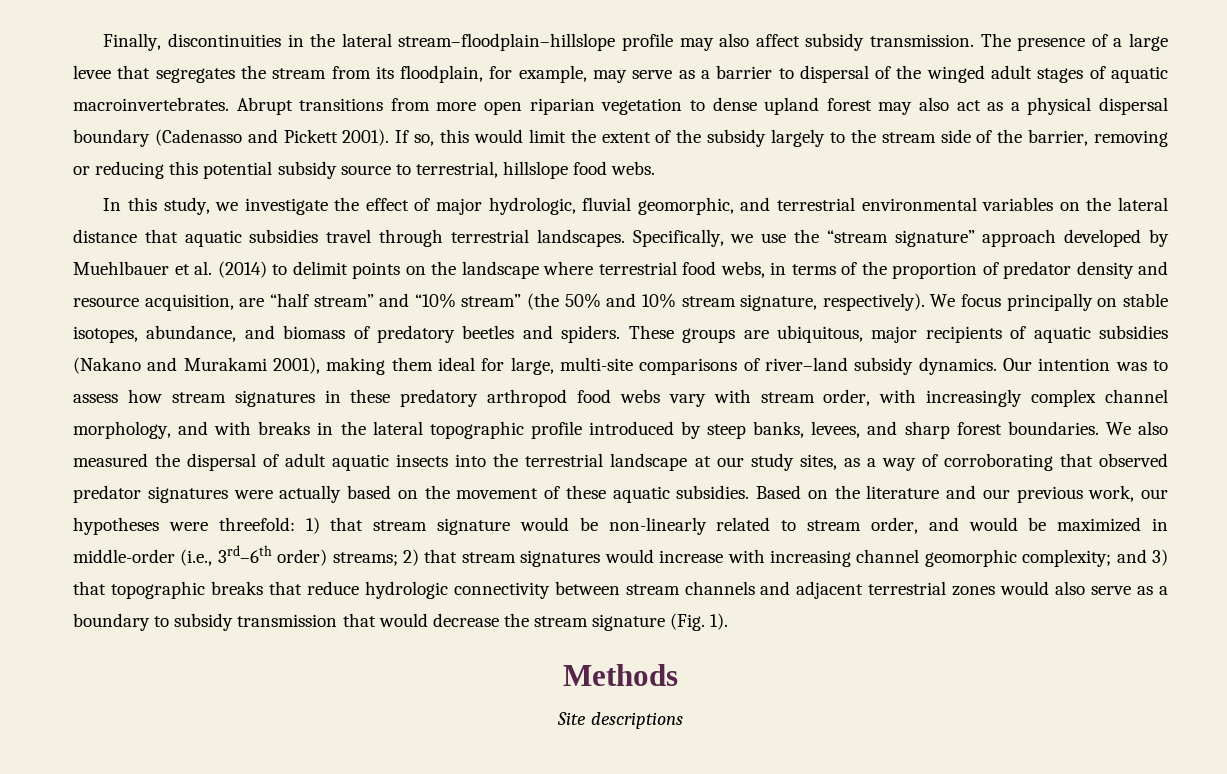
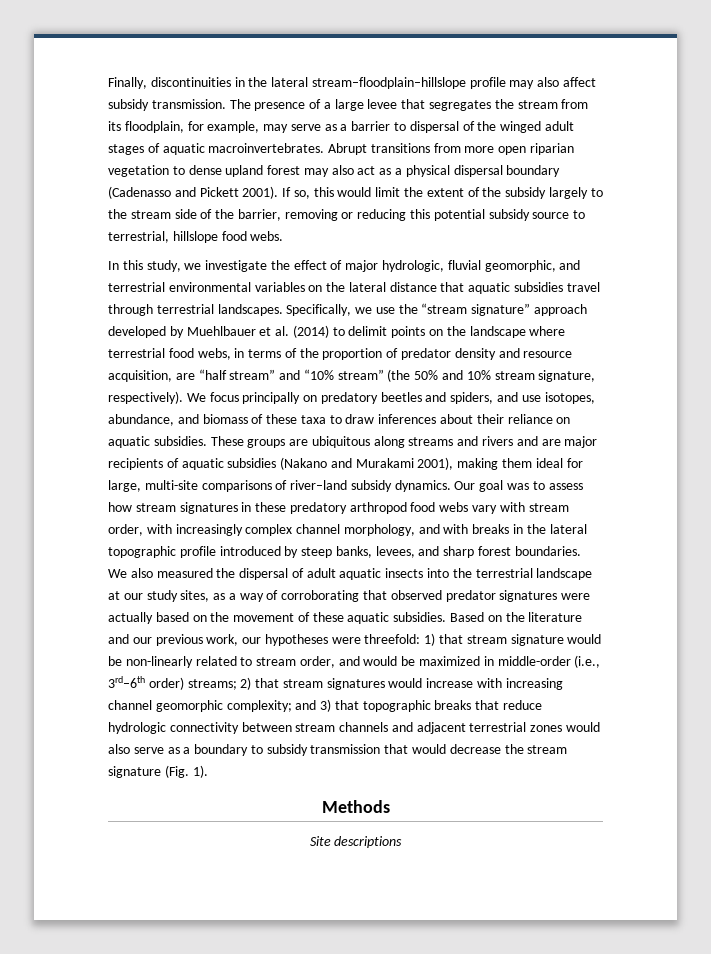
[1123,293,1168,307] stable -> [320,392,541,404] predatory beetles and spiders, and use
[377,325,863,343] predatory beetles and spiders. These groups are ubiquitous, -> [266,414,571,424] [108,436,561,448] these taxa to draw inferences about their reliance on aquatic subsidies. These groups are ubiquitous along streams and rivers and are
[1038,358,1111,371] intention -> [479,480,504,492] goal

